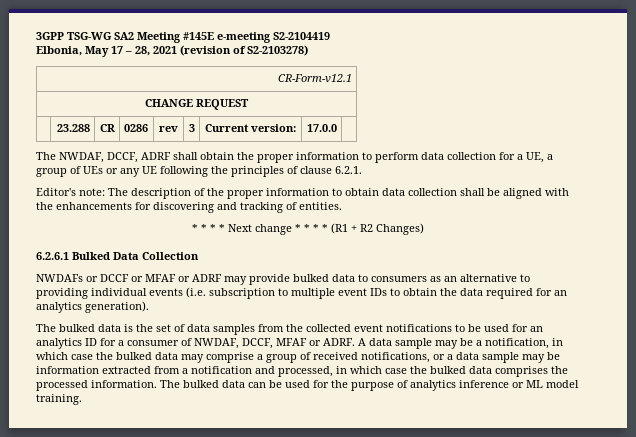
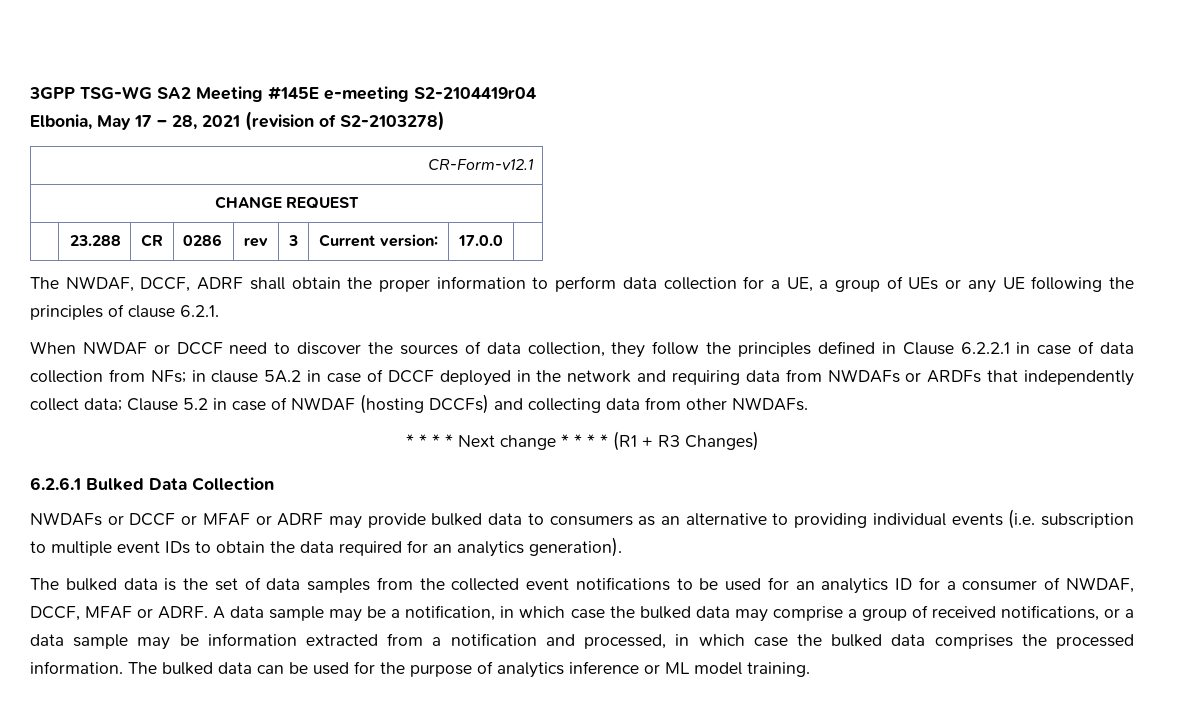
[273,32,330,40] S2-2104419 -> [414,87,536,99] S2-2104419r04
[36,188,569,199] [36,202,342,213] Editor's note: The description of the proper information to obtain data collection shall be aligned with the enhancements for discovering and tracking of entities. -> [30,341,1134,358] [30,369,1135,386] [30,394,808,414] When NWDAF or DCCF need to discover the sources of data collection, they follow the principles defined in Clause 6.2.2.1 in case of data collection from NFs; in clause 5A.2 in case of DCCF deployed in the network and requiring data from NWDAFs or ARDFs that independently collect data; Clause 5.2 in case of NWDAF (hosting DCCFs) and collecting data from other NWDAFs.
[359,224,373,232] R2 -> [657,435,680,447] R3

